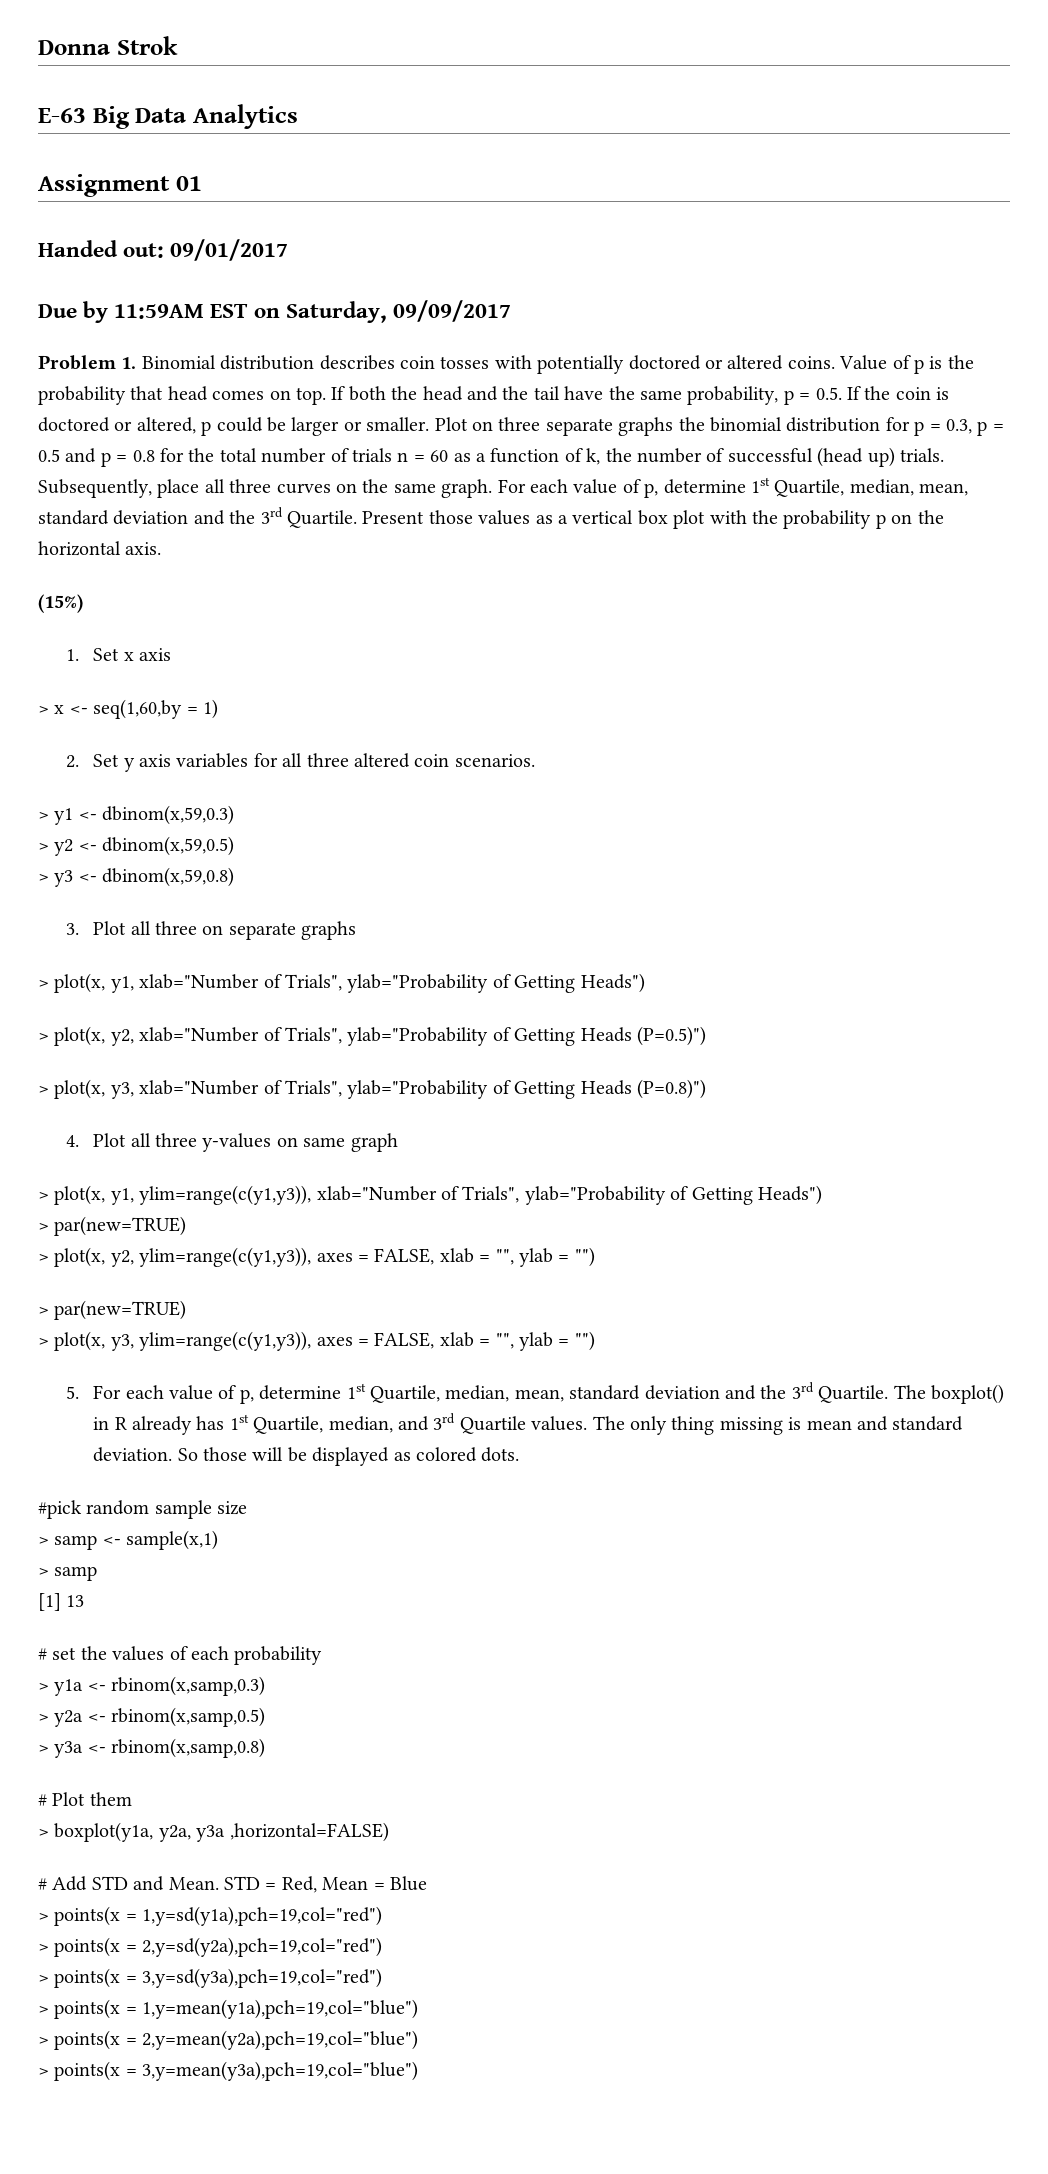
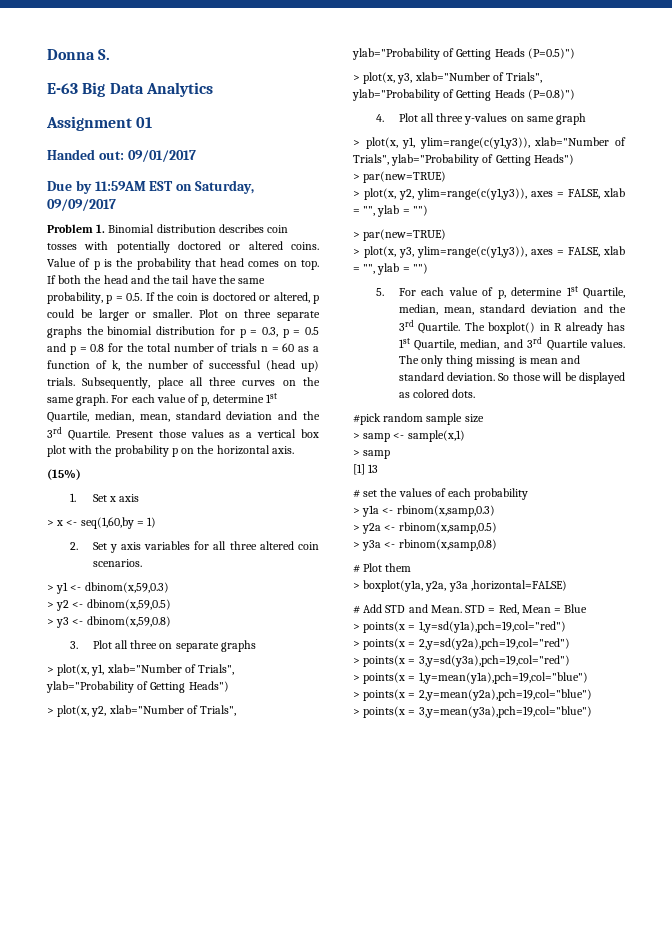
[116,36,178,55] Strok -> [98,49,111,60] S.

